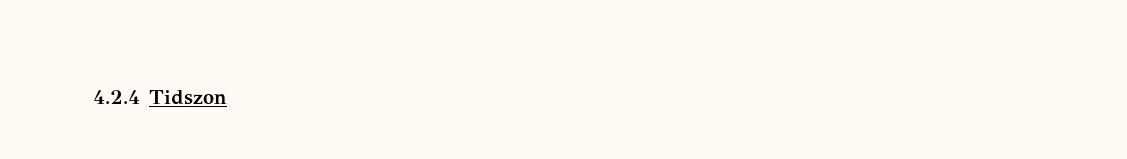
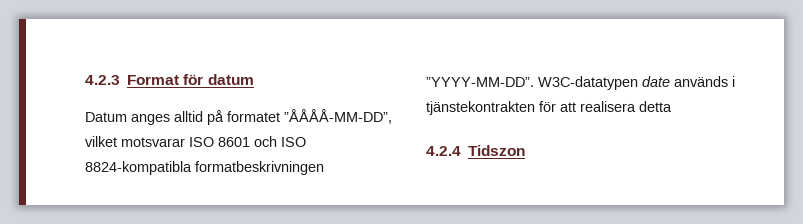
(93, 97) none -> [85,74,254,85] [85,109,392,125] [85,136,306,147] [85,161,324,175] [426,76,735,90] [426,101,672,115] 4.2.3 Format för datum // Datum anges alltid på formatet ”ÅÅÅÅ-MM-DD”, vilket motsvarar ISO 8601 och ISO 8824-kompatibla formatbeskrivningen ”YYYY-MM-DD”. W3C-datatypen date används i tjänstekontrakten för att realisera detta //

